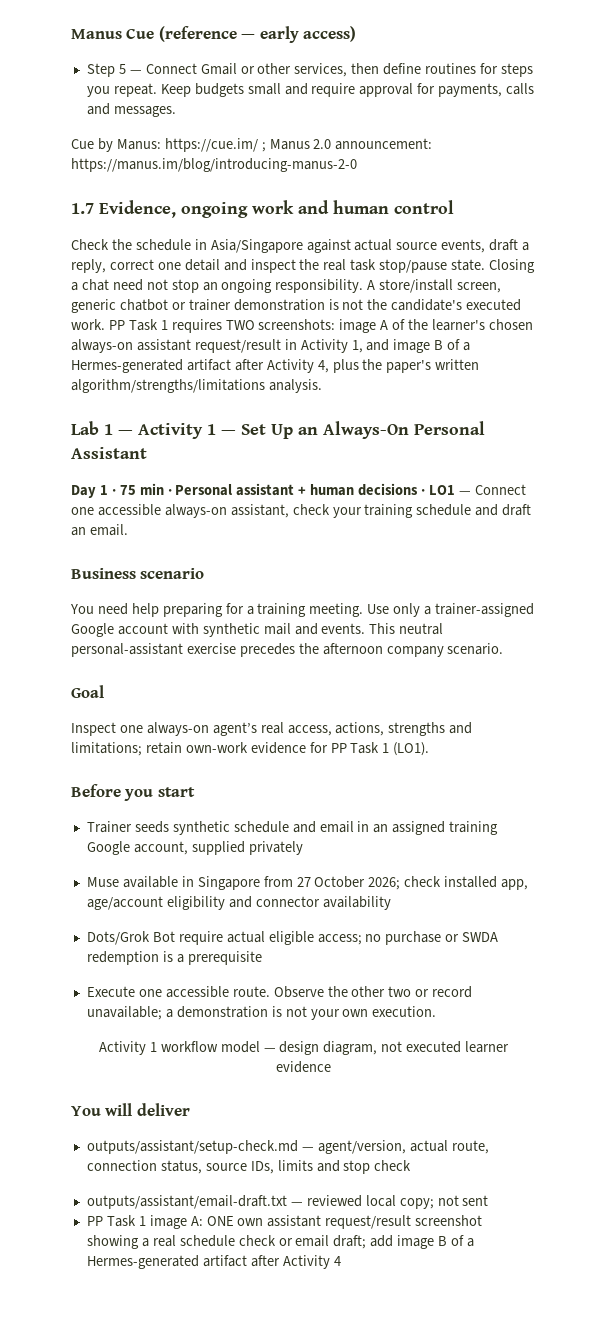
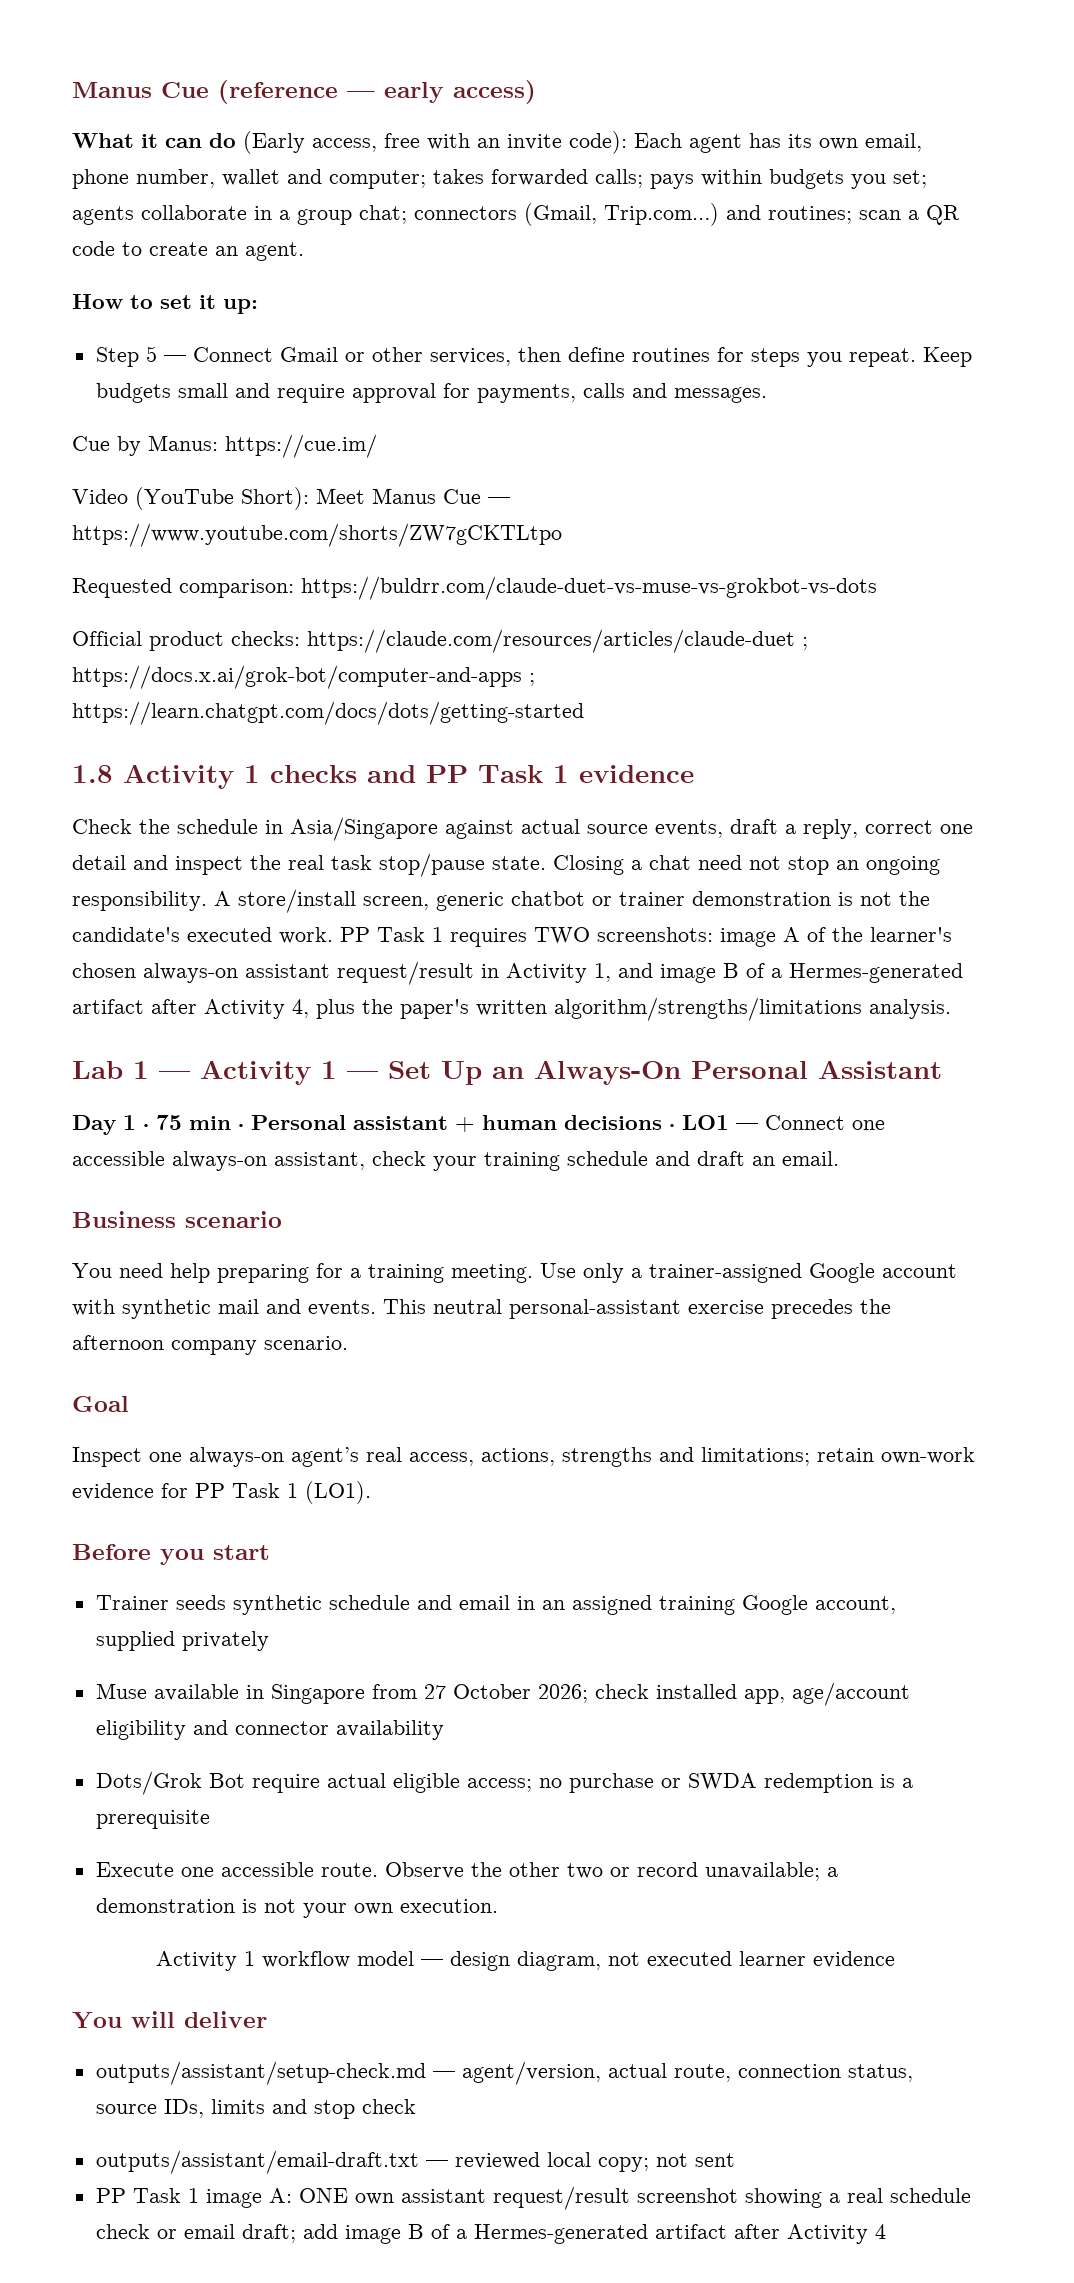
(357, 34) none -> [72,131,922,154] [72,169,927,189] [72,203,960,226] [72,241,304,261] [72,294,258,314] // What it can do (Early access, free with an invite code): Each agent has its own email, phone number, wallet and computer; takes forwarded calls; pays within budgets you set; agents collaborate in a group chat; connectors (Gmail, Trip.com…) and routines; scan a QR code to create an agent. // How to set it up:
[261,138,433,152] [71,158,357,172] [71,200,454,218] ; Manus 2.0 announcement: https://manus.im/blog/introducing-manus-2-0 // 1.7 Evidence, ongoing work and human control -> [72,487,510,510] [72,523,562,547] [72,576,877,600] [72,629,808,653] [72,665,535,689] [72,701,584,725] [72,764,694,789] // Video (YouTube Short): Meet Manus Cue — https://www.youtube.com/shorts/ZW7gCKTLtpo // Requested comparison: https://buldrr.com/claude-duet-vs-muse-vs-grokbot-vs-dots // Official product checks: https://claude.com/resources/articles/claude-duet ; https://docs.x.ai/grok-bot/computer-and-apps ; https://learn.chatgpt.com/docs/dots/getting-started // 1.8 Activity 1 checks and PP Task 1 evidence

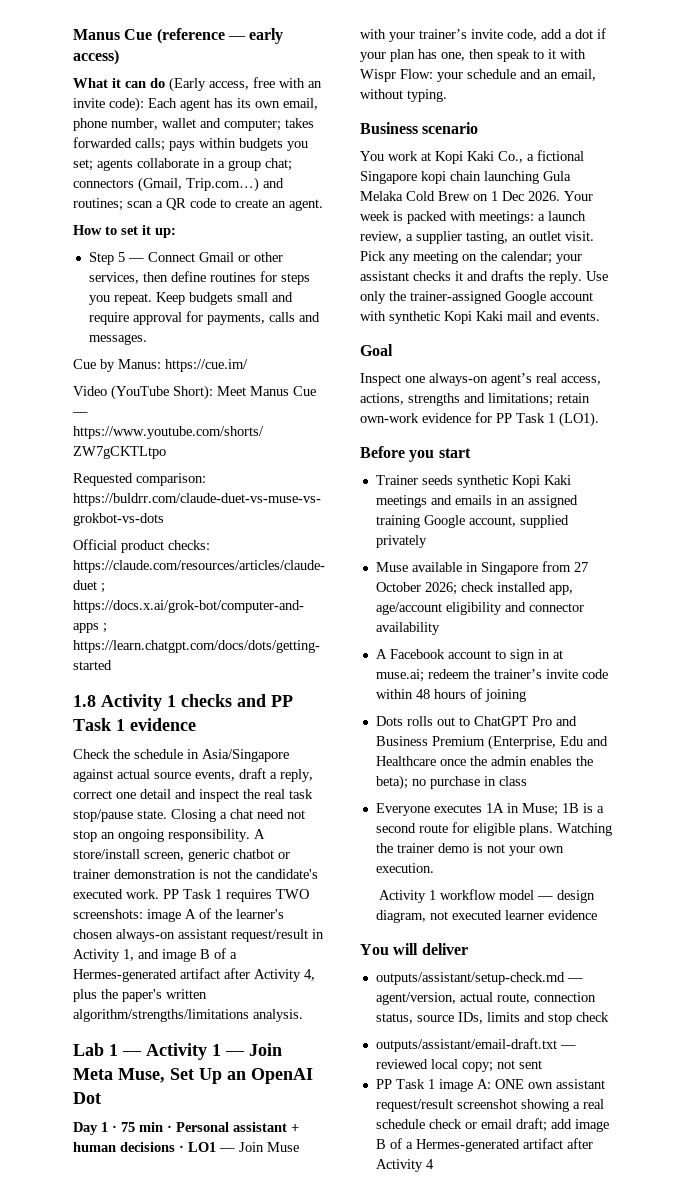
[388,1060,942,1085] Set Up an Always-On Personal Assistant -> [249,1043,282,1056] [73,1068,313,1084] [73,1092,101,1104] Join Meta Muse, Set Up an OpenAI Dot
[765,1115,885,1130] [72,1151,839,1171] [72,1211,282,1228] [72,1263,533,1283] Connect one accessible always-on assistant, check your training schedule and draft an email. // Business scenario // You need help preparing for a training meeting. -> [239,1142,299,1152] [360,28,606,42] [360,49,586,62] [360,69,596,82] [360,89,447,102] [360,122,479,134] [360,150,584,164] [360,171,571,184] [360,191,593,201] [360,211,586,224] [360,231,594,244] [360,251,582,264] [360,270,582,284] Join Muse with your trainer’s invite code, add a dot if your plan has one, then speak to it with Wispr Flow: your schedule and an email, without typing. // Business scenario // You work at Kopi Kaki Co., a fictional Singapore kopi chain launching Gula Melaka Cold Brew on 1 Dec 2026. Your week is packed with meetings: a launch review, a supplier tasting, an outlet visit. Pick any meeting on the calendar; your assistant checks it and drafts the reply.
[631,1268,642,1278] a -> [389,291,406,301] the
(211, 1309) none -> [444,311,503,324] Kopi Kaki
[383,1299,891,1319] [72,1335,348,1355] This neutral personal-assistant exercise precedes the afternoon company scenario. -> (600, 316) none
[328,1595,510,1610] schedule and email -> [511,475,571,488] [375,495,492,508] Kopi Kaki meetings and emails
[95,1771,913,1795] [95,1810,210,1829] [95,1862,838,1881] [95,1898,235,1913] Dots/Grok Bot require actual eligible access; no purchase or SWDA redemption is a prerequisite // Execute one accessible route. Observe the other two or record unavailable; a demonstration -> [375,649,563,662] [375,669,608,682] [375,688,526,702] [375,716,577,726] [375,735,608,750] [375,756,593,766] [375,775,527,790] [375,803,604,816] [375,822,612,836] [375,843,469,853] A Facebook account to sign in at muse.ai; redeem the trainer’s invite code within 48 hours of joining // Dots rolls out to ChatGPT Pro and Business Premium (Enterprise, Edu and Healthcare once the admin enables the beta); no purchase in class // Everyone executes 1A in Muse; 1B is a second route for eligible plans. Watching the trainer demo

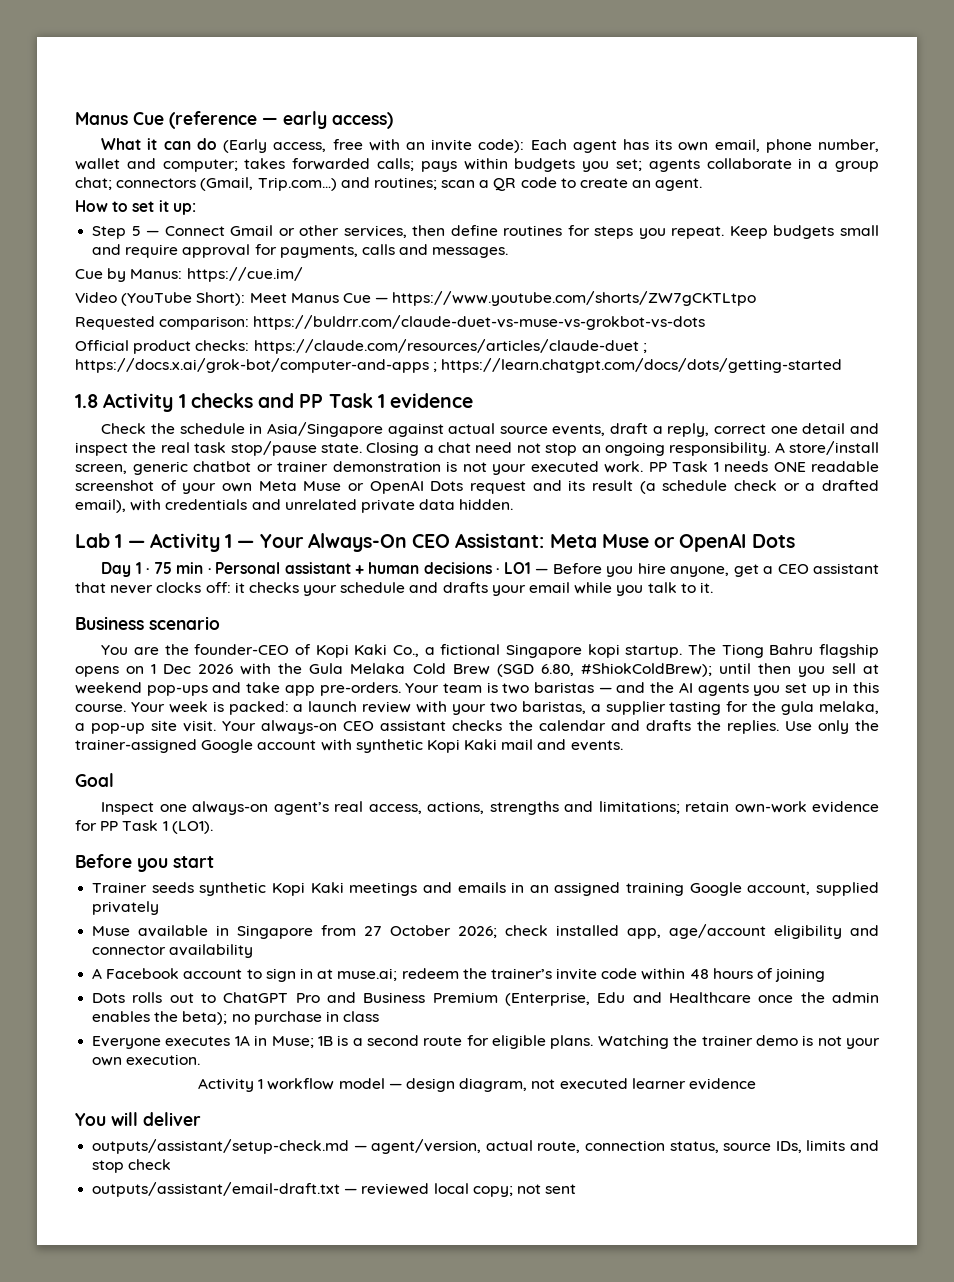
[235,869,318,879] the candidate's -> [492,464,526,475] your
[226,889,309,902] [73,908,284,922] [73,929,324,942] [73,948,237,962] [73,968,315,982] [73,989,207,1002] [73,1009,303,1022] requires TWO screenshots: image A of the learner's chosen always-on assistant request/result in Activity 1, and image B of a Hermes-generated artifact after Activity 4, plus the paper's written algorithm/strengths/limitations analysis. -> [724,461,879,472] [75,480,879,494] [75,499,514,513] needs ONE readable screenshot of your own Meta Muse or OpenAI Dots request and its result (a schedule check or a drafted email), with credentials and unrelated private data hidden.
[249,1043,282,1056] [73,1068,313,1084] [73,1092,101,1104] Join Meta Muse, Set Up an OpenAI Dot -> [259,533,795,552] Your Always-On CEO Assistant: Meta Muse or OpenAI Dots
[239,1142,299,1152] [360,28,606,42] [360,49,586,62] [360,69,596,82] [360,89,447,102] Join Muse with your trainer’s invite code, add a dot if your plan has one, then speak to it with Wispr Flow: your schedule and an email, without typing. -> [552,563,879,577] [75,582,713,596] Before you hire anyone, get a CEO assistant that never clocks off: it checks your schedule and drafts your email while you talk to it.
[388,151,431,161] work at -> [133,644,311,655] are the founder-CEO of
[450,171,571,184] [360,191,593,201] [360,211,586,224] [360,231,594,244] [360,251,582,264] [360,271,463,281] chain launching Gula Melaka Cold Brew on 1 Dec 2026. Your week is packed with meetings: a launch review, a supplier tasting, an outlet visit. Pick any meeting on the calendar; your assistant checks it -> [625,644,879,658] [75,663,879,677] [75,682,880,696] [75,701,880,715] [75,720,606,734] startup. The Tiong Bahru flagship opens on 1 Dec 2026 with the Gula Melaka Cold Brew (SGD 6.80, #ShiokColdBrew); until then you sell at weekend pop-ups and take app pre-orders. Your team is two baristas — and the AI agents you set up in this course. Your week is packed: a launch review with your two baristas, a supplier tasting for the gula melaka, a pop-up site visit. Your always-on CEO assistant checks the calendar
[549,271,582,284] reply. -> [726,720,779,734] replies.
[375,1079,605,1092] [375,1099,604,1112] [375,1118,609,1132] [375,1138,593,1152] [375,1159,434,1172] // PP Task 1 image A: ONE own assistant request/result screenshot showing a real schedule check or email draft; add image B of a Hermes-generated artifact after Activity 4 -> (577, 1189) none

